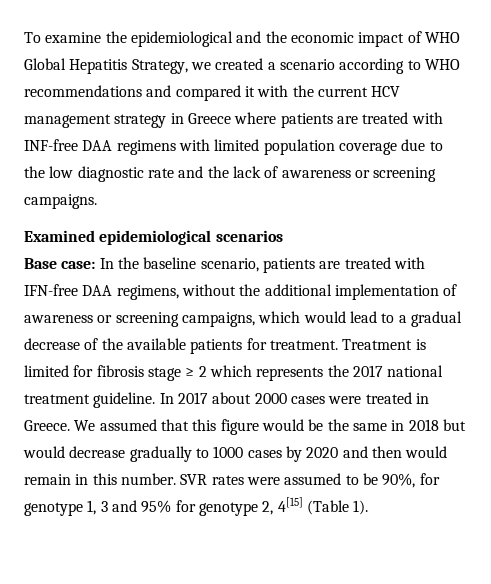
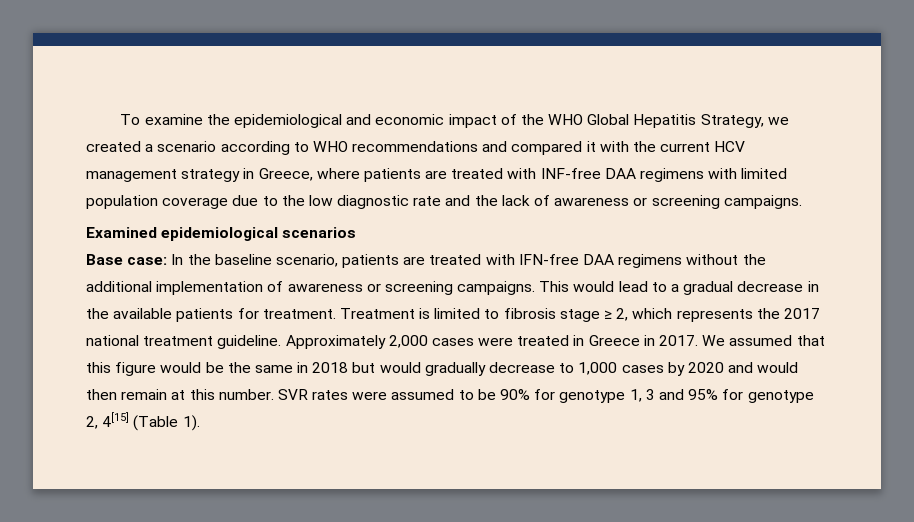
[265,31,287,43] the -> (372, 119) none
(422, 37) none -> [520,114,544,125] the
[187,113,231,124] Greece -> [258,168,313,181] Greece,
[116,285,179,300] regimens, -> [618,254,683,268] regimens
[181,311,301,327] campaigns, which -> [457,281,570,295] campaigns. This
[84,338,99,350] of -> [807,281,819,292] in
[73,365,94,377] for -> [484,309,500,319] to
[198,366,207,377] 2 -> [616,308,629,321] 2,
[159,392,287,404] In 2017 about 2000 -> [285,335,428,349] Approximately 2,000
[24,420,70,431] Greece. -> [588,335,699,346] Greece in 2017.
[69,446,448,462] [24,474,89,485] decrease gradually to 1000 cases by 2020 and then would remain in -> [424,362,799,376] [86,389,186,400] gradually decrease to 1,000 cases by 2020 and would then remain at
[382,473,416,488] 90%, -> [500,389,531,400] 90%

